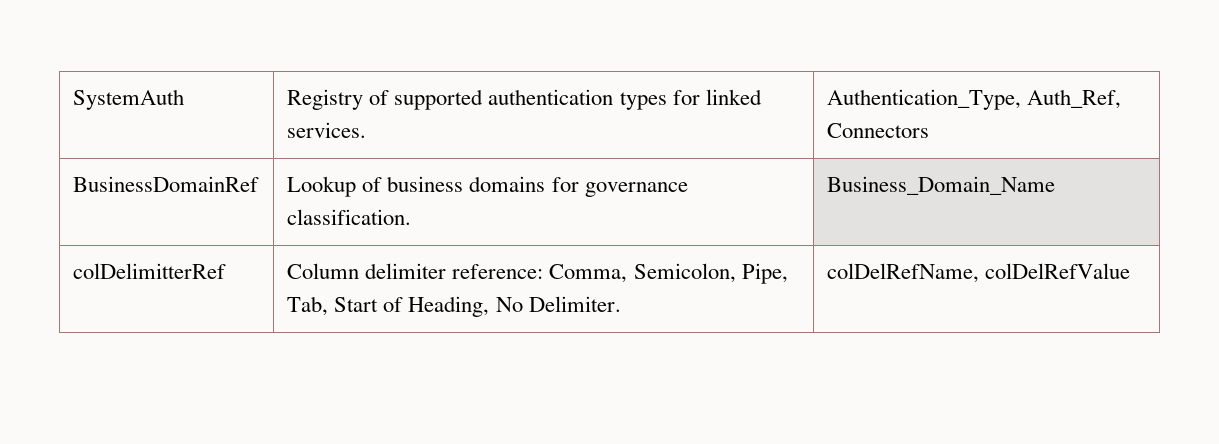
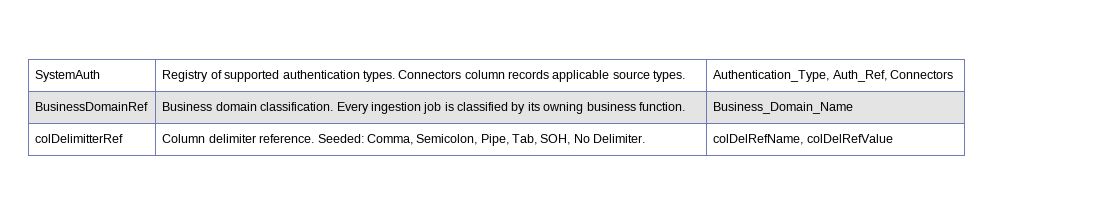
[619,89,762,110] [287,122,367,138] [827,89,1122,110] [827,123,930,138] [73,176,260,192] [287,176,688,197] [287,209,412,225] types for linked services. | Authentication_Type, Auth_Ref, Connectors // BusinessDomainRef | Lookup of business domains for governance classification. -> [362,70,686,82] [713,70,954,82] [35,102,149,111] [162,102,685,114] types. Connectors column records applicable source types. | Authentication_Type, Auth_Ref, Connectors // BusinessDomainRef | Business domain classification. Every ingestion job is classified by its owning business function.
[452,264,544,279] reference: -> [259,134,364,143] reference. Seeded:
[334,296,490,317] Start of Heading, -> [540,134,571,145] SOH,

